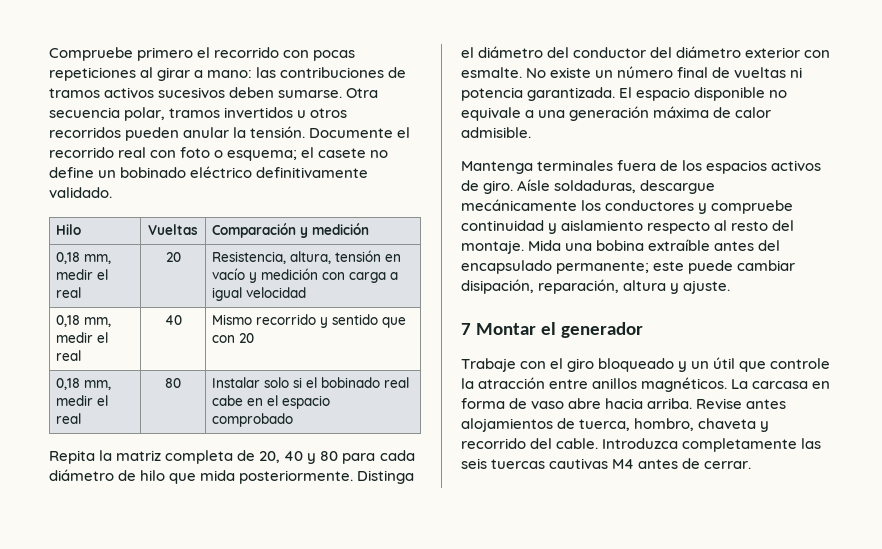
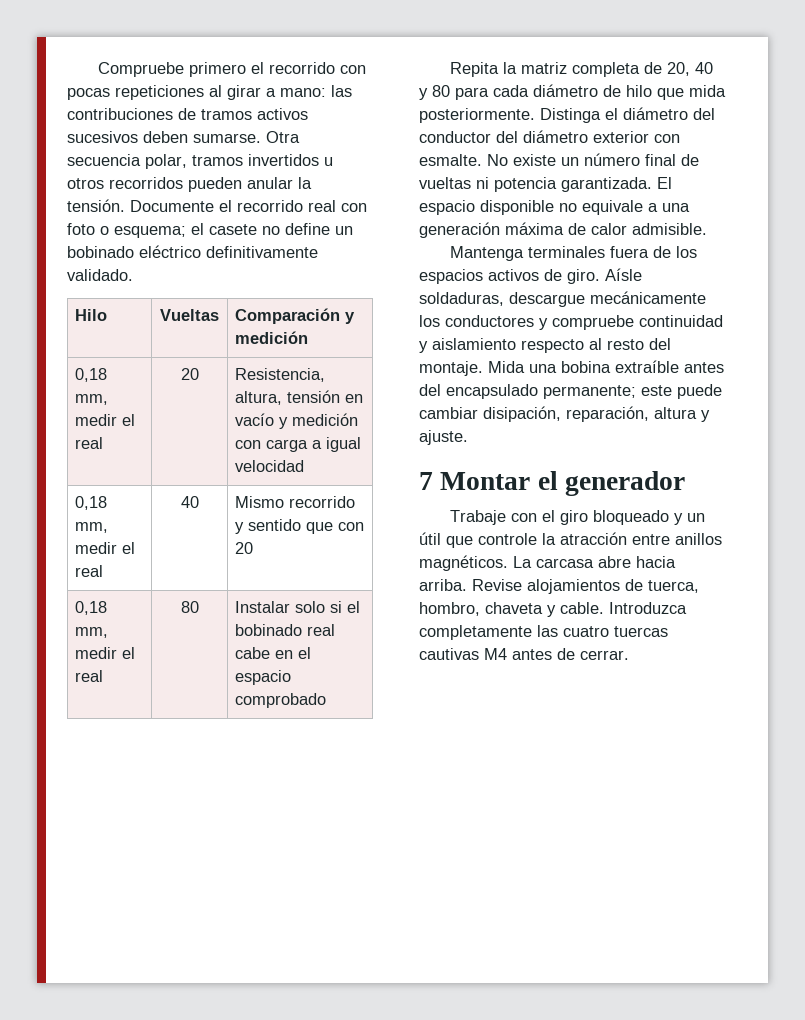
[812,381,831,389] [461,398,565,409] en forma de vaso -> (594, 563) none
[746,399,787,409] antes -> (522, 585) none
[461,438,553,449] recorrido del -> (556, 611) none
[461,458,487,469] seis -> [563,626,609,637] cuatro

